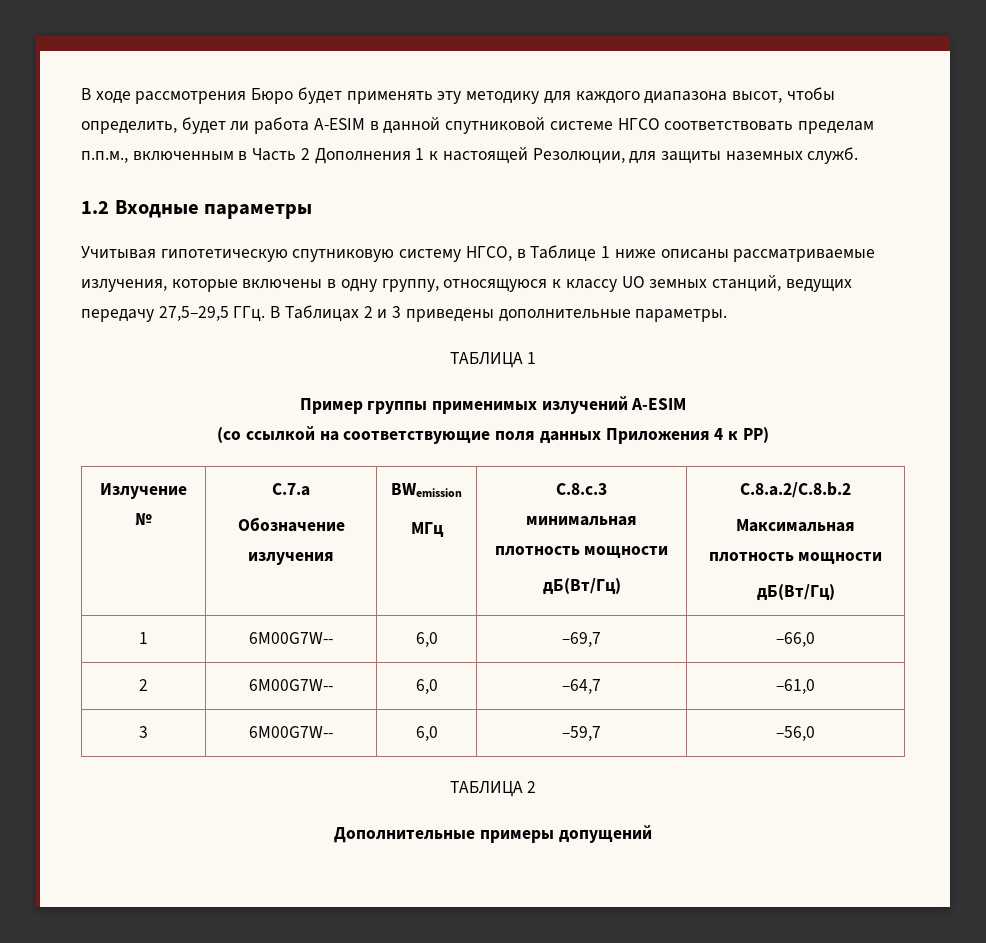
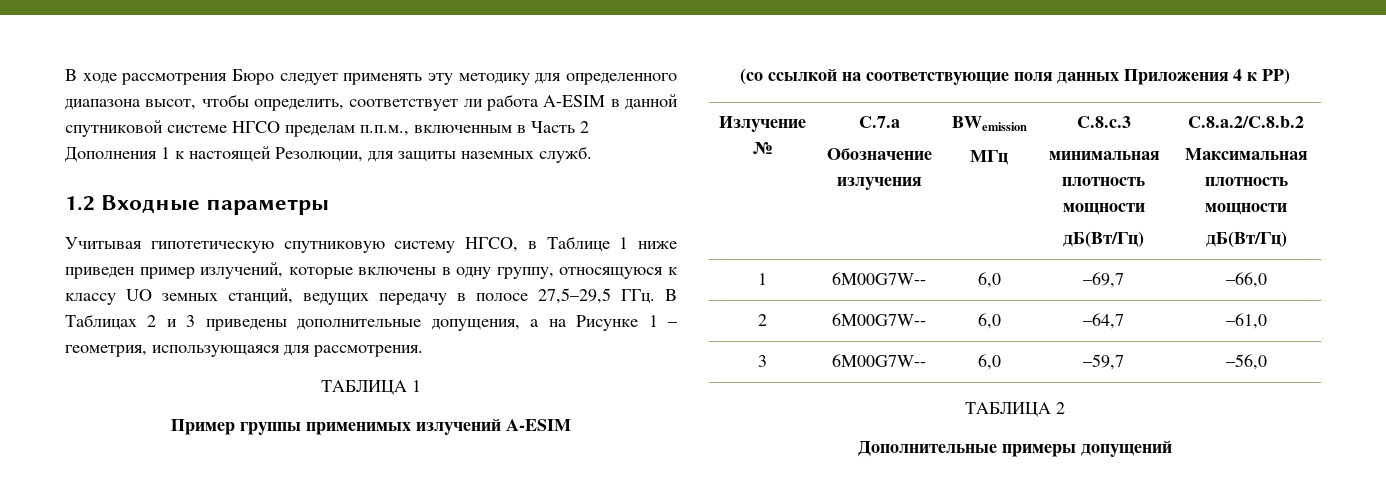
[297,87,342,104] будет -> [279,73,338,85] следует
[575,91,640,104] каждого -> [566,73,677,85] определенного
[181,117,226,134] будет -> [349,99,459,111] соответствует
[664,121,794,131] соответствовать -> (280, 127) none
[660,249,876,262] [81,279,167,292] описаны рассматриваемые излучения, -> [65,262,284,279] приведен пример излучений,
(154, 315) none -> [457,293,528,301] в полосе
[635,309,728,322] параметры. -> [431,315,677,331] [65,345,423,357] допущения, а на Рисунке 1 – геометрия, использующаяся для рассмотрения.

